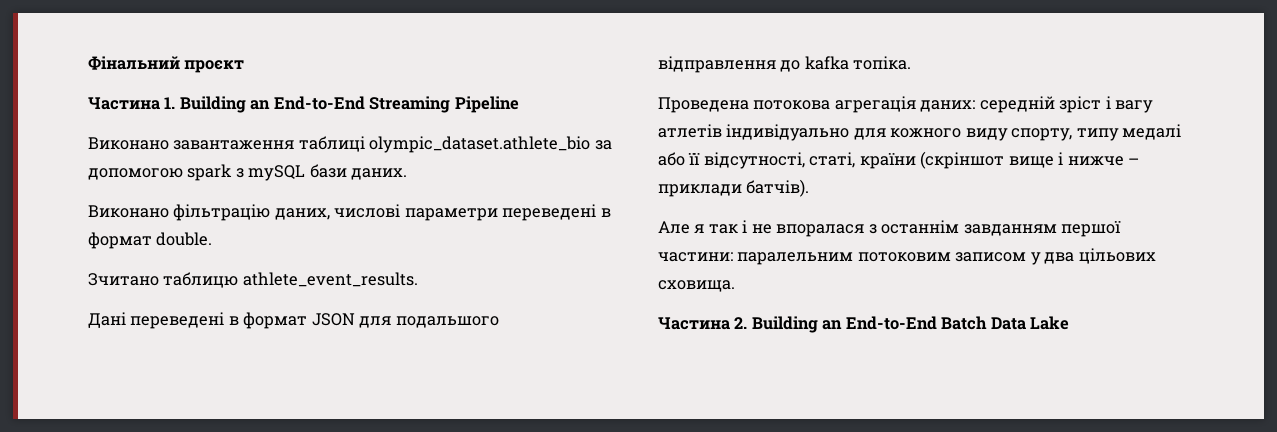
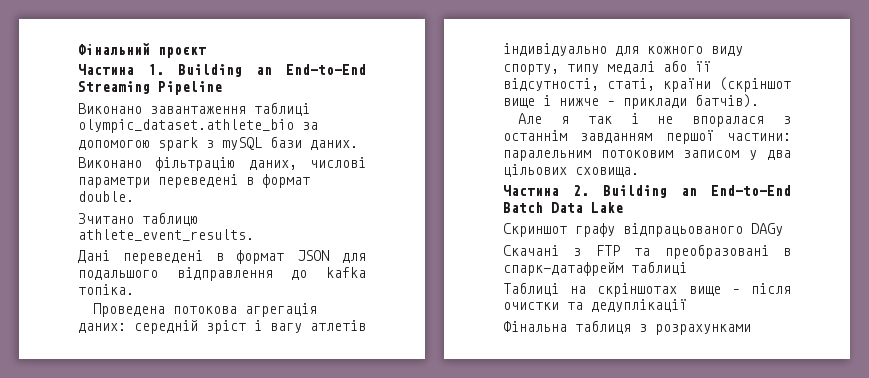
(1070, 323) none -> [503,223,783,237] [503,244,791,259] [503,261,687,276] [503,282,791,297] [503,299,687,312] [503,320,751,335] // Скриншот графу відпрацьованого DAGу // Скачані з FTP та преобразовані в спарк-датафрейм таблиці // Таблиці на скріншотах вище – після очистки та дедуплікації // Фінальна таблиця з розрахунками

